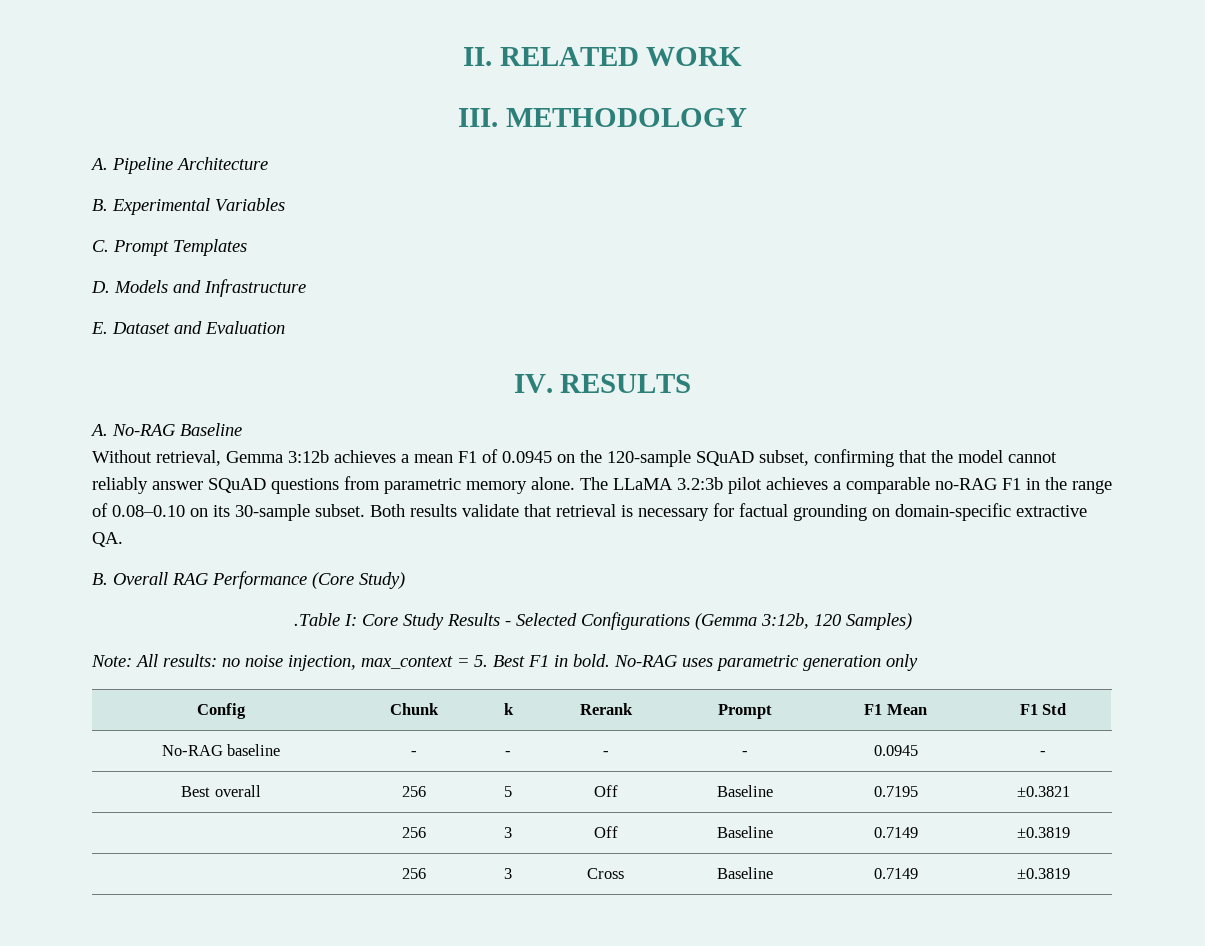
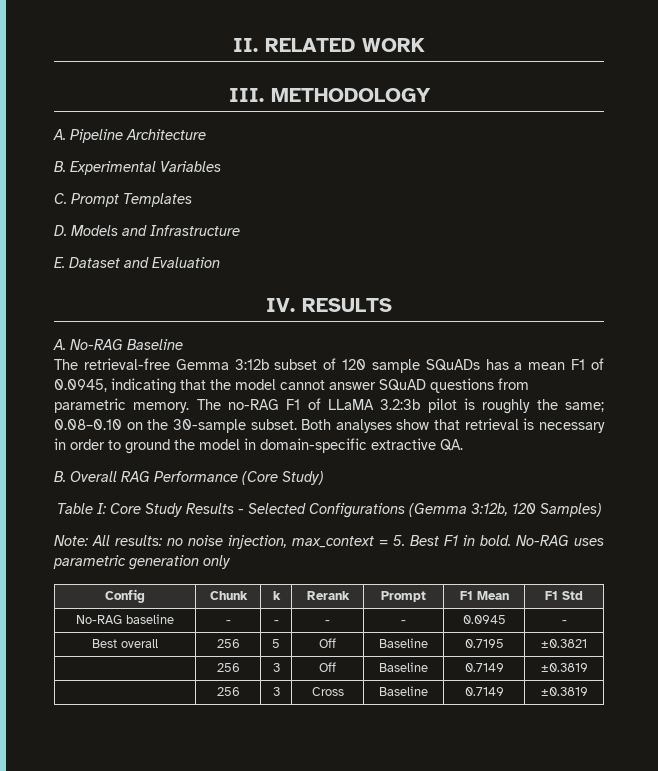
[92,449,894,467] Without retrieval, Gemma 3:12b achieves a mean F1 of 0.0945 on the 120-sample SQuAD subset, confirming -> [54,358,605,373] [54,378,176,394] The retrieval-free Gemma 3:12b subset of 120 sample SQuADs has a mean F1 of 0.0945, indicating
[92,477,148,494] reliably -> (325, 385) none
[466,477,1112,494] [92,503,108,517] memory alone. The LLaMA 3.2:3b pilot achieves a comparable no-RAG F1 in the range of -> [133,398,604,414] memory. The no-RAG F1 of LLaMA 3.2:3b pilot is roughly the same;
[213,505,230,517] its -> [147,419,169,430] the
[410,504,519,517] results validate -> [335,419,430,433] analyses show
[713,503,890,521] for factual grounding on -> [54,438,256,454] in order to ground the model in
[293,613,340,626] .Table -> [56,503,93,514] Table

